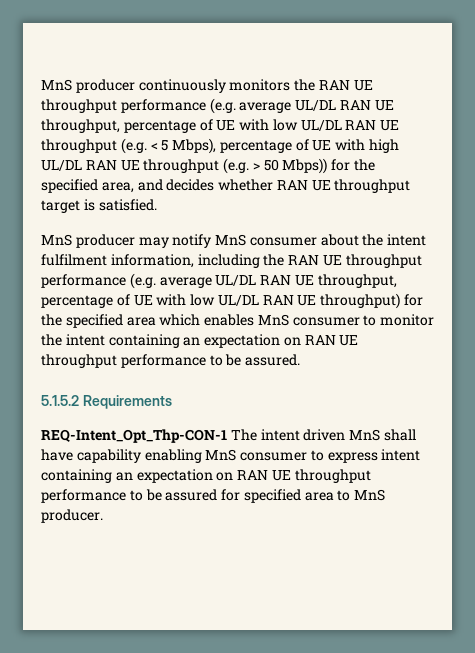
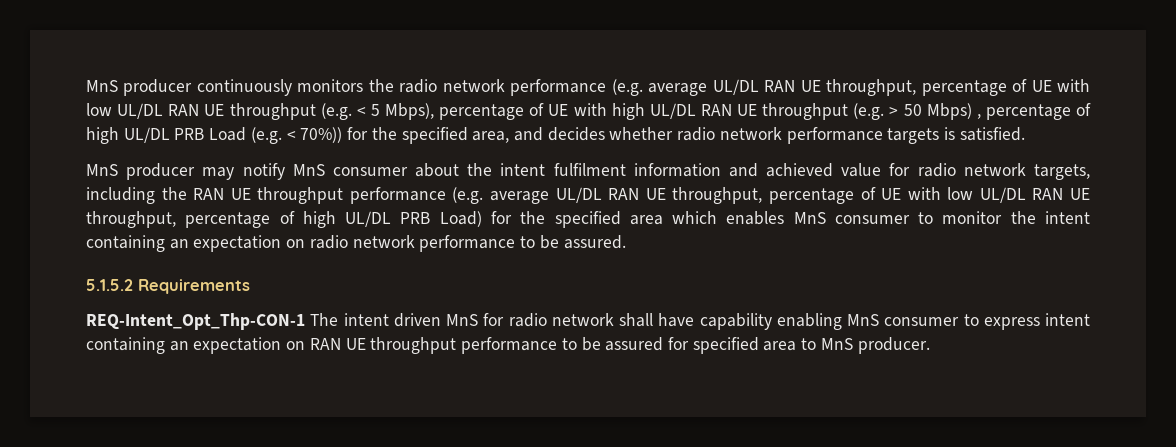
[318,80,373,91] [41,99,117,113] RAN UE throughput -> [399,79,505,93] radio network
[282,158,328,174] Mbps)) -> [926,103,1091,120] [86,127,343,144] Mbps) , percentage of high UL/DL PRB Load (e.g. < 70%))
[276,179,411,193] [41,200,80,213] RAN UE throughput target -> [677,127,940,144] radio network performance targets
[110,254,194,268] information, -> [633,163,1090,180] information and achieved value for radio network targets,
[320,293,401,309] throughput) -> [86,211,482,228] throughput, percentage of high UL/DL PRB Load)
[304,335,359,346] [41,354,117,368] RAN UE throughput -> [309,235,415,249] radio network
(381, 435) none -> [483,313,614,327] for radio network

